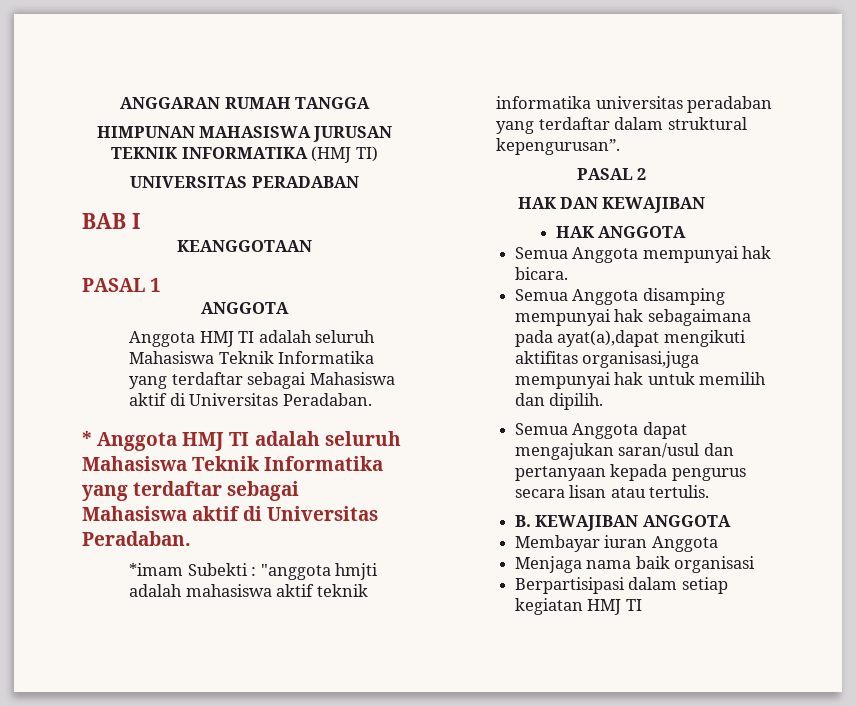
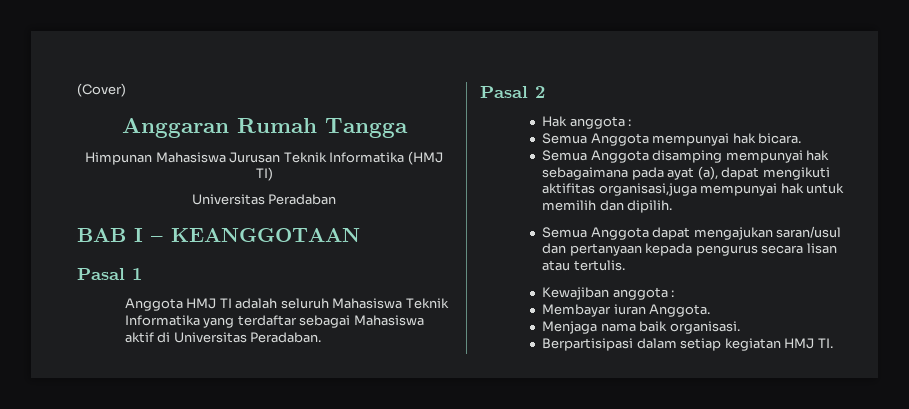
[120,97,370,109] [96,126,393,142] [111,147,308,159] ANGGARAN RUMAH TANGGA // HIMPUNAN MAHASISWA JURUSAN TEKNIK INFORMATIKA -> [77,83,126,97] [121,118,408,138] [85,152,405,165] (Cover) // Anggaran Rumah Tangga // Himpunan Mahasiswa Jurusan Teknik Informatika
[130,176,359,188] UNIVERSITAS PERADABAN -> [191,194,337,205] Universitas Peradaban
(140, 221) // -> [151,236,163,242] –
[82,278,162,292] [201,302,289,314] PASAL 1 // ANGGOTA -> [77,268,142,280] Pasal 1
[82,431,401,451] [82,456,384,471] [82,481,300,501] [82,506,379,521] [82,531,191,546] [129,563,379,580] [129,584,368,597] [496,96,773,113] [496,117,747,134] [496,138,621,155] [576,168,647,180] [517,197,706,213] [555,226,687,238] * Anggota HMJ TI adalah seluruh Mahasiswa Teknik Informatika yang terdaftar sebagai Mahasiswa aktif di Universitas Peradaban. // *imam Subekti : "anggota hmjti adalah mahasiswa aktif teknik informatika universitas peradaban yang terdaftar dalam struktural kepengurusan”. // PASAL 2 // HAK DAN KEWAJIBAN // HAK ANGGOTA -> [480,86,545,98] [542,116,632,129] Pasal 2 // Hak anggota :
[557,330,660,347] ayat(a),dapat -> [667,166,760,180] ayat (a), dapat
[514,515,731,531] B. KEWAJIBAN ANGGOTA -> [542,287,675,300] Kewajiban anggota :
[651,536,718,552] Anggota -> [649,304,711,317] Anggota.
[673,556,755,573] organisasi -> [669,321,740,334] organisasi.
[625,599,642,611] TI -> [817,338,833,348] TI.

